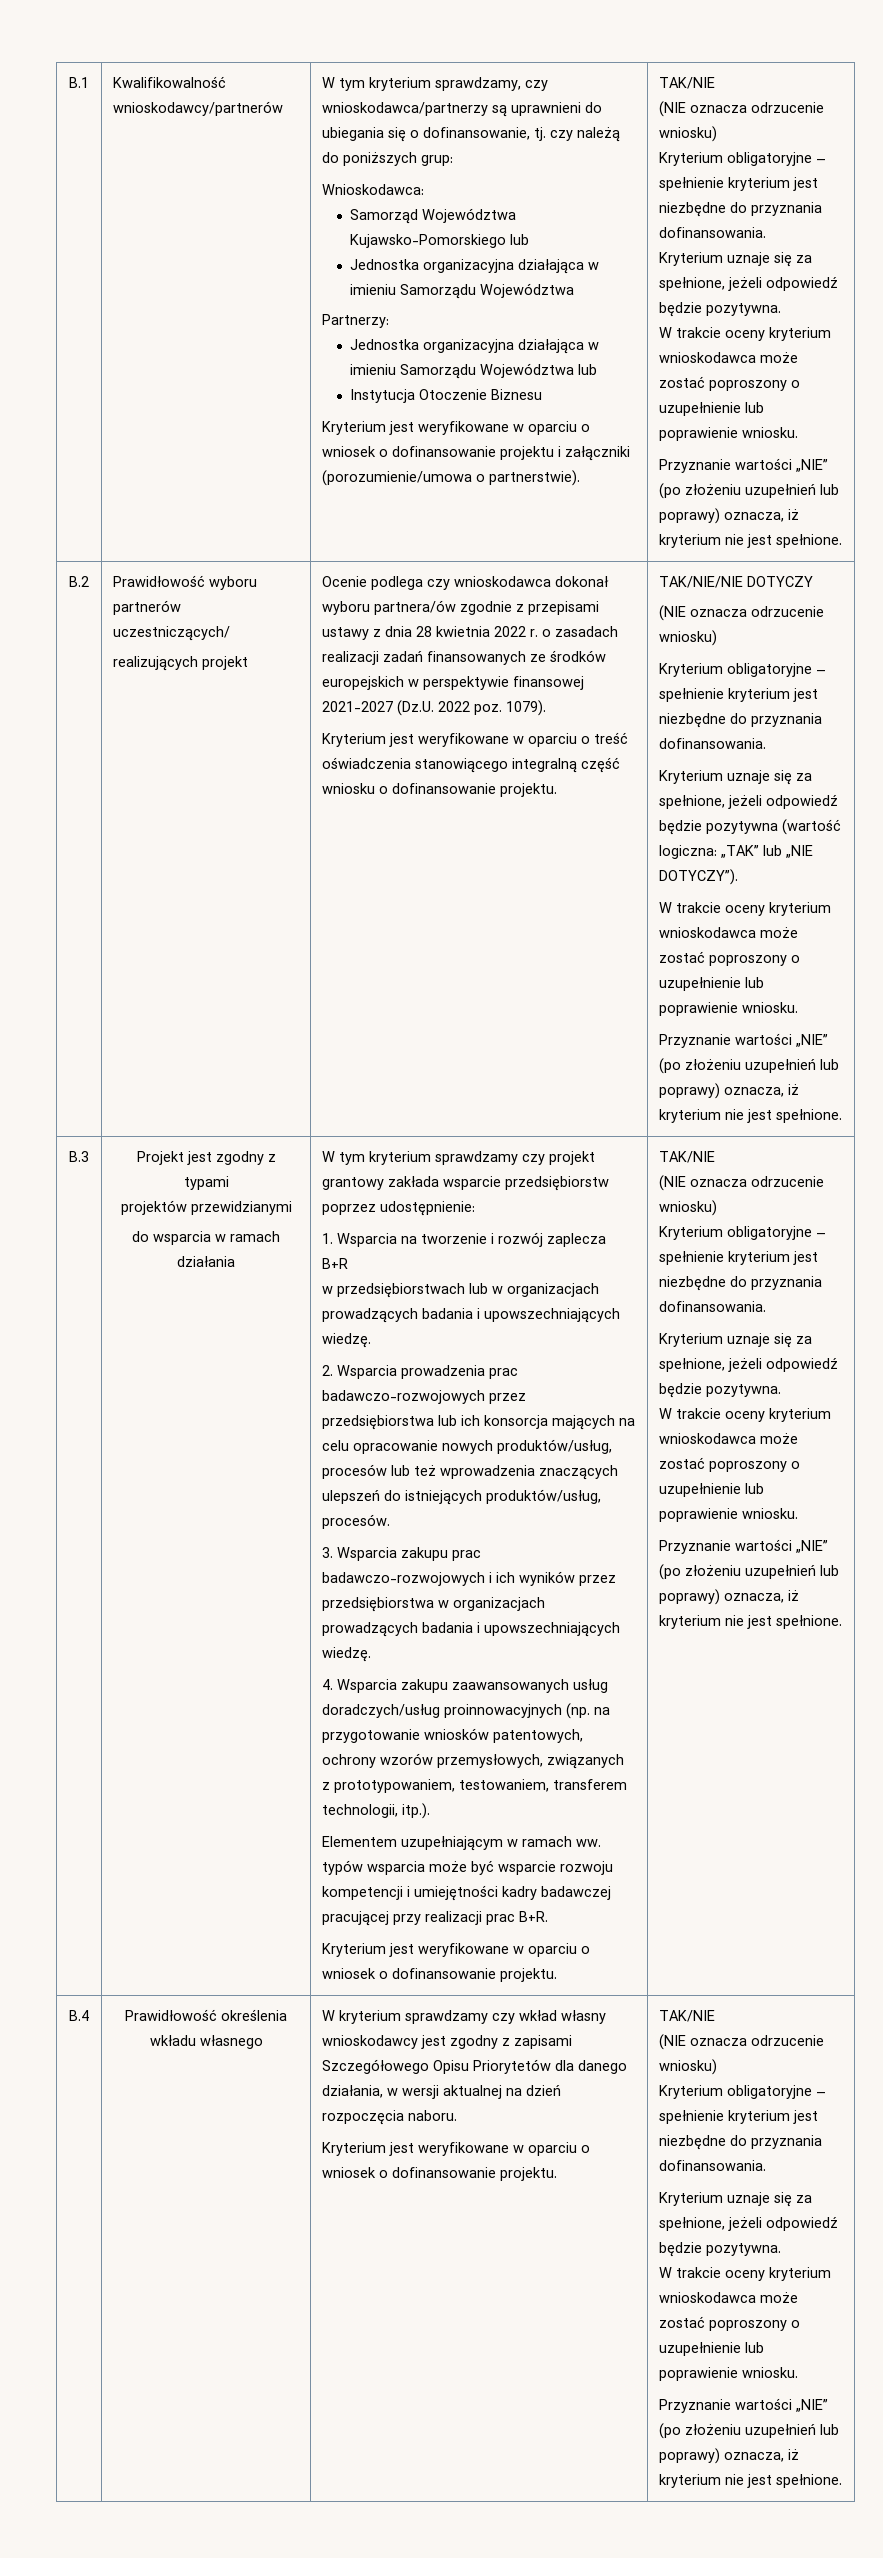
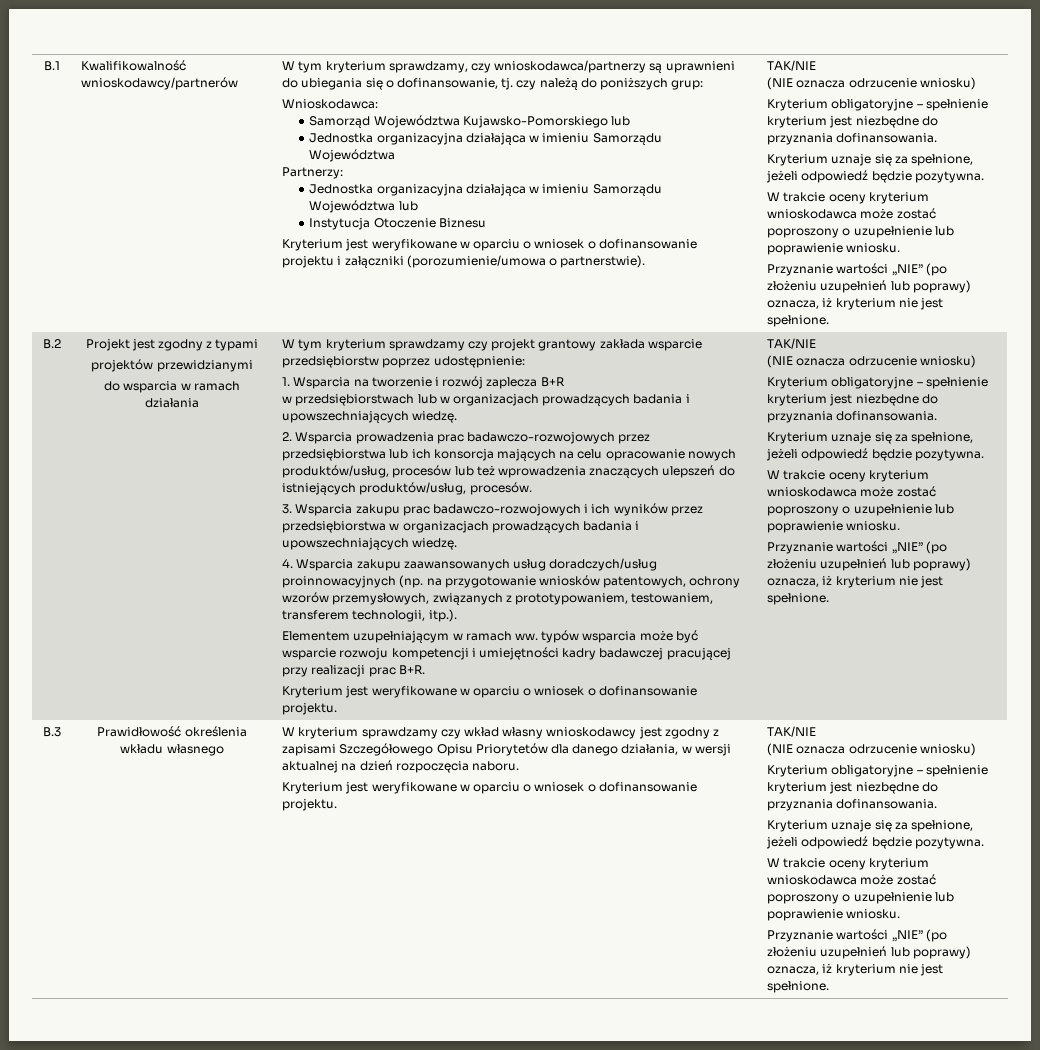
[113,575,258,590] [113,600,182,615] [113,626,231,641] [113,656,249,671] [322,576,610,590] [322,600,600,615] [322,626,619,640] [322,650,607,665] [322,676,585,690] [322,700,547,716] [322,732,629,747] [322,757,621,773] [322,783,558,797] [659,576,814,588] [659,605,825,621] [659,630,718,646] [659,663,827,677] [659,688,819,702] [659,713,823,728] [659,738,767,749] [659,770,813,785] [659,795,839,809] [659,819,842,835] [659,845,814,859] [659,869,739,885] [659,902,832,916] [659,927,799,938] [659,951,801,966] [659,977,765,991] [659,1002,799,1016] [659,1033,829,1048] [659,1058,840,1074] [659,1083,800,1099] [659,1109,843,1123] [69,1151,89,1162] | Prawidłowość wyboru partnerów uczestniczących/ // realizujących projekt | Ocenie podlega czy wnioskodawca dokonał wyboru partnera/ów zgodnie z przepisami ustawy z dnia 28 kwietnia 2022 r. o zasadach realizacji zadań finansowanych ze środków europejskich w perspektywie finansowej 2021-2027 (Dz.U. 2022 poz. 1079). // Kryterium jest weryfikowane w oparciu o treść oświadczenia stanowiącego integralną część wniosku o dofinansowanie projektu. | TAK/NIE/NIE DOTYCZY // (NIE oznacza odrzucenie wniosku) // Kryterium obligatoryjne – spełnienie kryterium jest niezbędne do przyznania dofinansowania. // Kryterium uznaje się za spełnione, jeżeli odpowiedź będzie pozytywna (wartość logiczna: „TAK” lub „NIE DOTYCZY”). // W trakcie oceny kryterium wnioskodawca może zostać poproszony o uzupełnienie lub poprawienie wniosku. // Przyznanie wartości „NIE” (po złożeniu uzupełnień lub poprawy) oznacza, iż kryterium nie jest spełnione. // B.3 -> (61, 344) none
[69,2010,89,2021] B.4 -> [43,727,61,737] B.3

